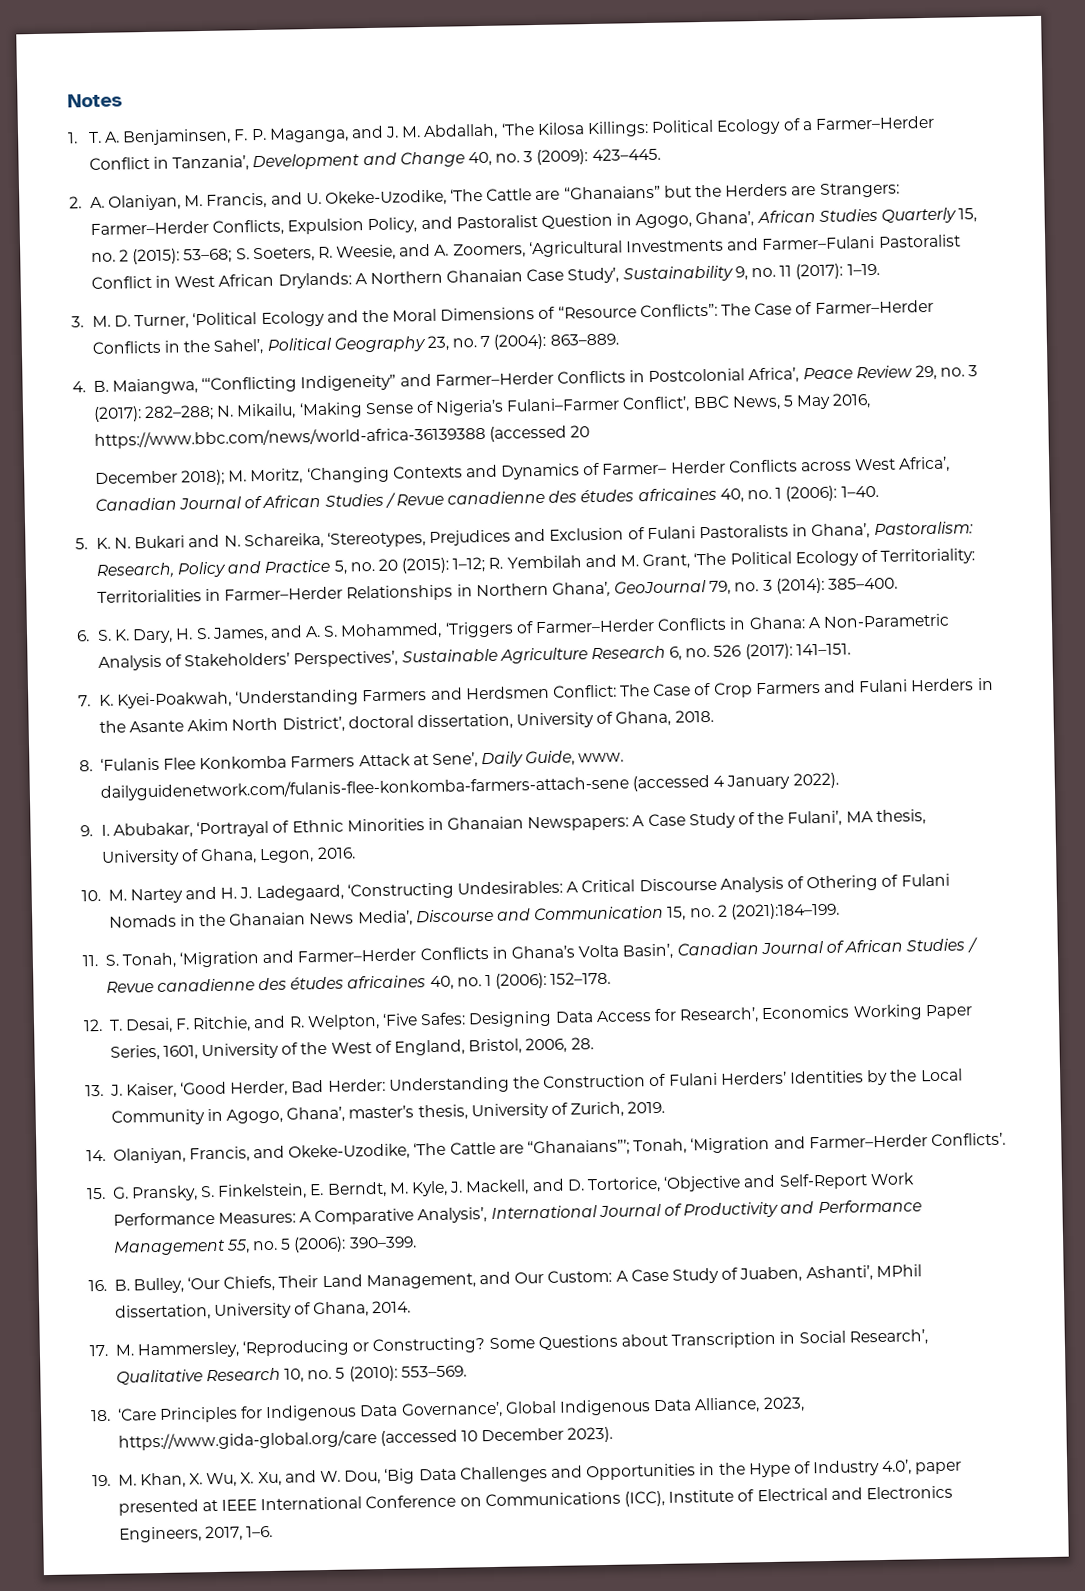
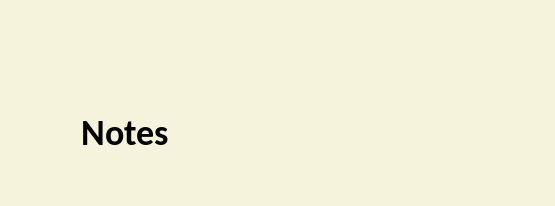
[68,115,935,146] [88,147,661,172] [69,182,900,211] [89,207,978,236] [90,234,961,265] [90,263,880,290] [71,299,934,330] [91,333,619,355] [72,364,979,395] [92,393,872,423] [93,425,591,450] [94,456,951,486] [94,485,879,512] [75,521,974,550] [95,548,976,579] [96,577,899,603] [76,613,950,644] [97,643,851,671] [78,677,994,709] [98,709,714,733] [79,750,625,772] [99,772,839,801] [80,809,926,839] [100,846,356,866] [81,873,950,904] [108,902,840,928] [82,937,978,969] [105,971,612,993] [83,1004,973,1034] [109,1037,594,1061] [85,1068,963,1099] [110,1100,666,1126] [86,1132,1006,1164] [86,1172,915,1202] [112,1199,922,1226] [112,1236,417,1256] [88,1264,922,1294] [114,1300,412,1321] [89,1329,928,1359] [115,1365,467,1385] [90,1396,805,1423] [117,1426,614,1451] [92,1459,963,1489] [117,1485,953,1516] [118,1525,274,1543] // 1. T. A. Benjaminsen, F. P. Maganga, and J. M. Abdallah, ‘The Kilosa Killings: Political Ecology of a Farmer–Herder Conflict in Tanzania’, Development and Change 40, no. 3 (2009): 423–445. // 2. A. Olaniyan, M. Francis, and U. Okeke-Uzodike, ‘The Cattle are “Ghanaians” but the Herders are Strangers: Farmer–Herder Conflicts, Expulsion Policy, and Pastoralist Question in Agogo, Ghana’, African Studies Quarterly 15, no. 2 (2015): 53–68; S. Soeters, R. Weesie, and A. Zoomers, ‘Agricultural Investments and Farmer–Fulani Pastoralist Conflict in West African Drylands: A Northern Ghanaian Case Study’, Sustainability 9, no. 11 (2017): 1–19. // 3. M. D. Turner, ‘Political Ecology and the Moral Dimensions of “Resource Conflicts”: The Case of Farmer–Herder Conflicts in the Sahel’, Political Geography 23, no. 7 (2004): 863–889. // 4. B. Maiangwa, ‘“Conflicting Indigeneity” and Farmer–Herder Conflicts in Postcolonial Africa’, Peace Review 29, no. 3 (2017): 282–288; N. Mikailu, ‘Making Sense of Nigeria’s Fulani–Farmer Conflict’, BBC News, 5 May 2016, https://www.bbc.com/news/world-africa-36139388 (accessed 20 // December 2018); M. Moritz, ‘Changing Contexts and Dynamics of Farmer– Herder Conflicts across West Africa’, Canadian Journal of African Studies / Revue canadienne des études africaines 40, no. 1 (2006): 1–40. // 5. K. N. Bukari and N. Schareika, ‘Stereotypes, Prejudices and Exclusion of Fulani Pastoralists in Ghana’, Pastoralism: Research, Policy and Practice 5, no. 20 (2015): 1–12; R. Yembilah and M. Grant, ‘The Political Ecology of Territoriality: Territorialities in Farmer–Herder Relationships in Northern Ghana’, GeoJournal 79, no. 3 (2014): 385–400. // 6. S. K. Dary, H. S. James, and A. S. Mohammed, ‘Triggers of Farmer–Herder Conflicts in Ghana: A Non-Parametric Analysis of Stakeholders’ Perspectives’, Sustainable Agriculture Research 6, no. 526 (2017): 141–151. // 7. K. Kyei-Poakwah, ‘Understanding Farmers and Herdsmen Conflict: The Case of Crop Farmers and Fulani Herders in the Asante Akim North District’, doctoral dissertation, University of Ghana, 2018. // 8. ‘Fulanis Flee Konkomba Farmers Attack at Sene’, Daily Guide, www. dailyguidenetwork.com/fulanis-flee-konkomba-farmers-attach-sene (accessed 4 January 2022). // 9. I. Abubakar, ‘Portrayal of Ethnic Minorities in Ghanaian Newspapers: A Case Study of the Fulani’, MA thesis, University of Ghana, Legon, 2016. // 10. M. Nartey and H. J. Ladegaard, ‘Constructing Undesirables: A Critical Discourse Analysis of Othering of Fulani Nomads in the Ghanaian News Media’, Discourse and Communication 15, no. 2 (2021):184–199. // 11. S. Tonah, ‘Migration and Farmer–Herder Conflicts in Ghana’s Volta Basin’, Canadian Journal of African Studies / Revue canadienne des études africaines 40, no. 1 (2006): 152–178. // 12. T. Desai, F. Ritchie, and R. Welpton, ‘Five Safes: Designing Data Access for Research’, Economics Working Paper Series, 1601, University of the West of England, Bristol, 2006, 28. // 13. J. Kaiser, ‘Good Herder, Bad Herder: Understanding the Construction of Fulani Herders’ Identities by the Local Community in Agogo, Ghana’, master’s thesis, University of Zurich, 2019. // 14. Olaniyan, Francis, and Okeke-Uzodike, ‘The Cattle are “Ghanaians”’; Tonah, ‘Migration and Farmer–Herder Conflicts’. // 15. G. Pransky, S. Finkelstein, E. Berndt, M. Kyle, J. Mackell, and D. Tortorice, ‘Objective and Self-Report Work Performance Measures: A Comparative Analysis’, International Journal of Productivity and Performance Management 55, no. 5 (2006): 390–399. // 16. B. Bulley, ‘Our Chiefs, Their Land Management, and Our Custom: A Case Study of Juaben, Ashanti’, MPhil dissertation, University of Ghana, 2014. // 17. M. Hammersley, ‘Reproducing or Constructing? Some Questions about Transcription in Social Research’, Qualitative Research 10, no. 5 (2010): 553–569. // 18. ‘Care Principles for Indigenous Data Governance’, Global Indigenous Data Alliance, 2023, https://www.gida-global.org/care (accessed 10 December 2023). // 19. M. Khan, X. Wu, X. Xu, and W. Dou, ‘Big Data Challenges and Opportunities in the Hype of Industry 4.0’, paper presented at IEEE International Conference on Communications (ICC), Institute of Electrical and Electronics Engineers, 2017, 1–6. -> (168, 133) none

